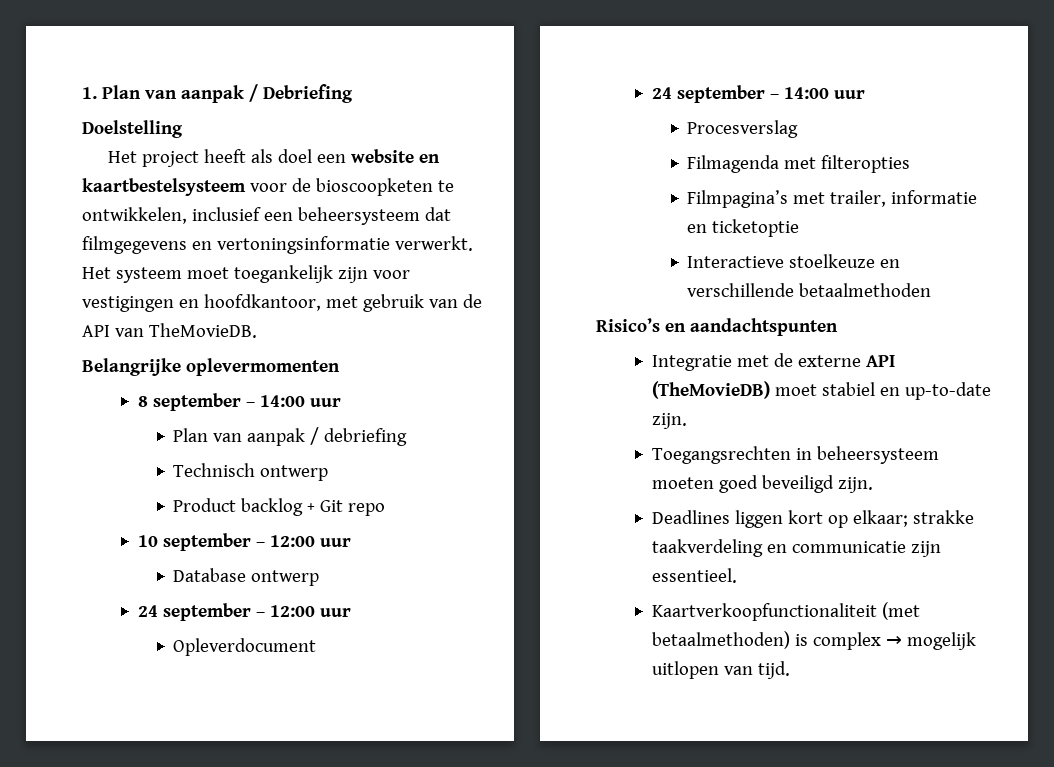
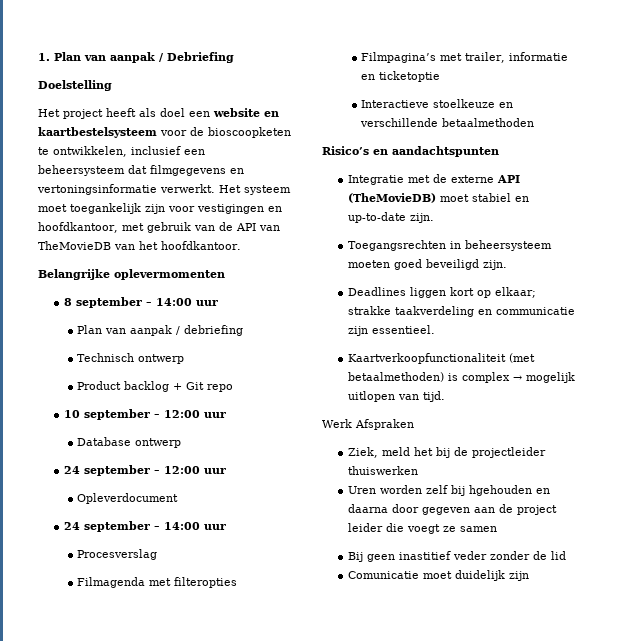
[148,323,257,338] TheMovieDB. -> [38,241,241,250] TheMovieDB van het hoofdkantoor.
(790, 670) none -> [322,419,414,430] [347,447,546,458] [347,466,418,475] [347,485,550,496] [347,504,557,515] [347,523,497,534] [347,551,566,562] [347,570,529,581] // Werk Afspraken // Ziek, meld het bij de projectleider thuiswerken // Uren worden zelf bij hgehouden en daarna door gegeven aan de project leider die voegt ze samen // Bij geen inastitief veder zonder de lid // Comunicatie moet duidelijk zijn

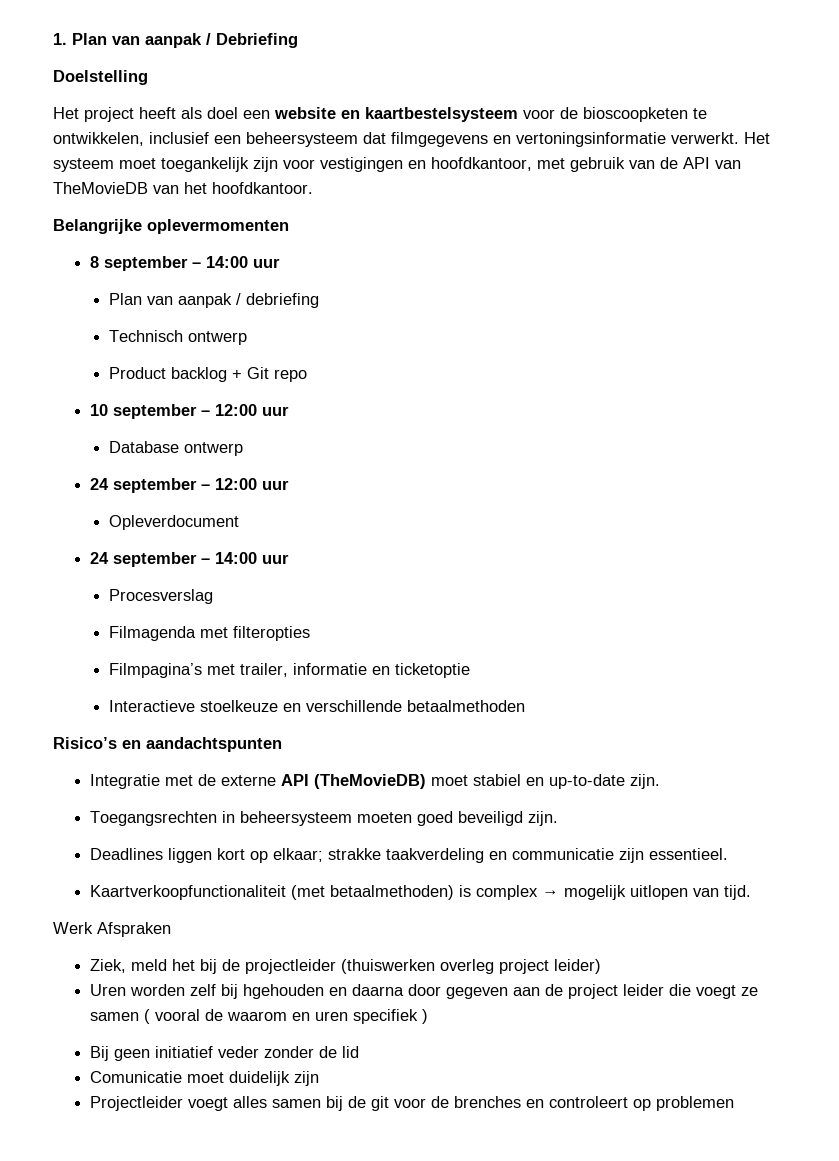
[347,466,418,475] thuiswerken -> [340,959,601,974] (thuiswerken overleg project leider)
(497, 529) none -> [143,1009,428,1024] ( vooral de waarom en uren specifiek )
[398,551,451,560] inastitief -> [154,1046,213,1058] initiatief
(529, 576) none -> [89,1096,734,1111] // Projectleider voegt alles samen bij de git voor de brenches en controleert op problemen

